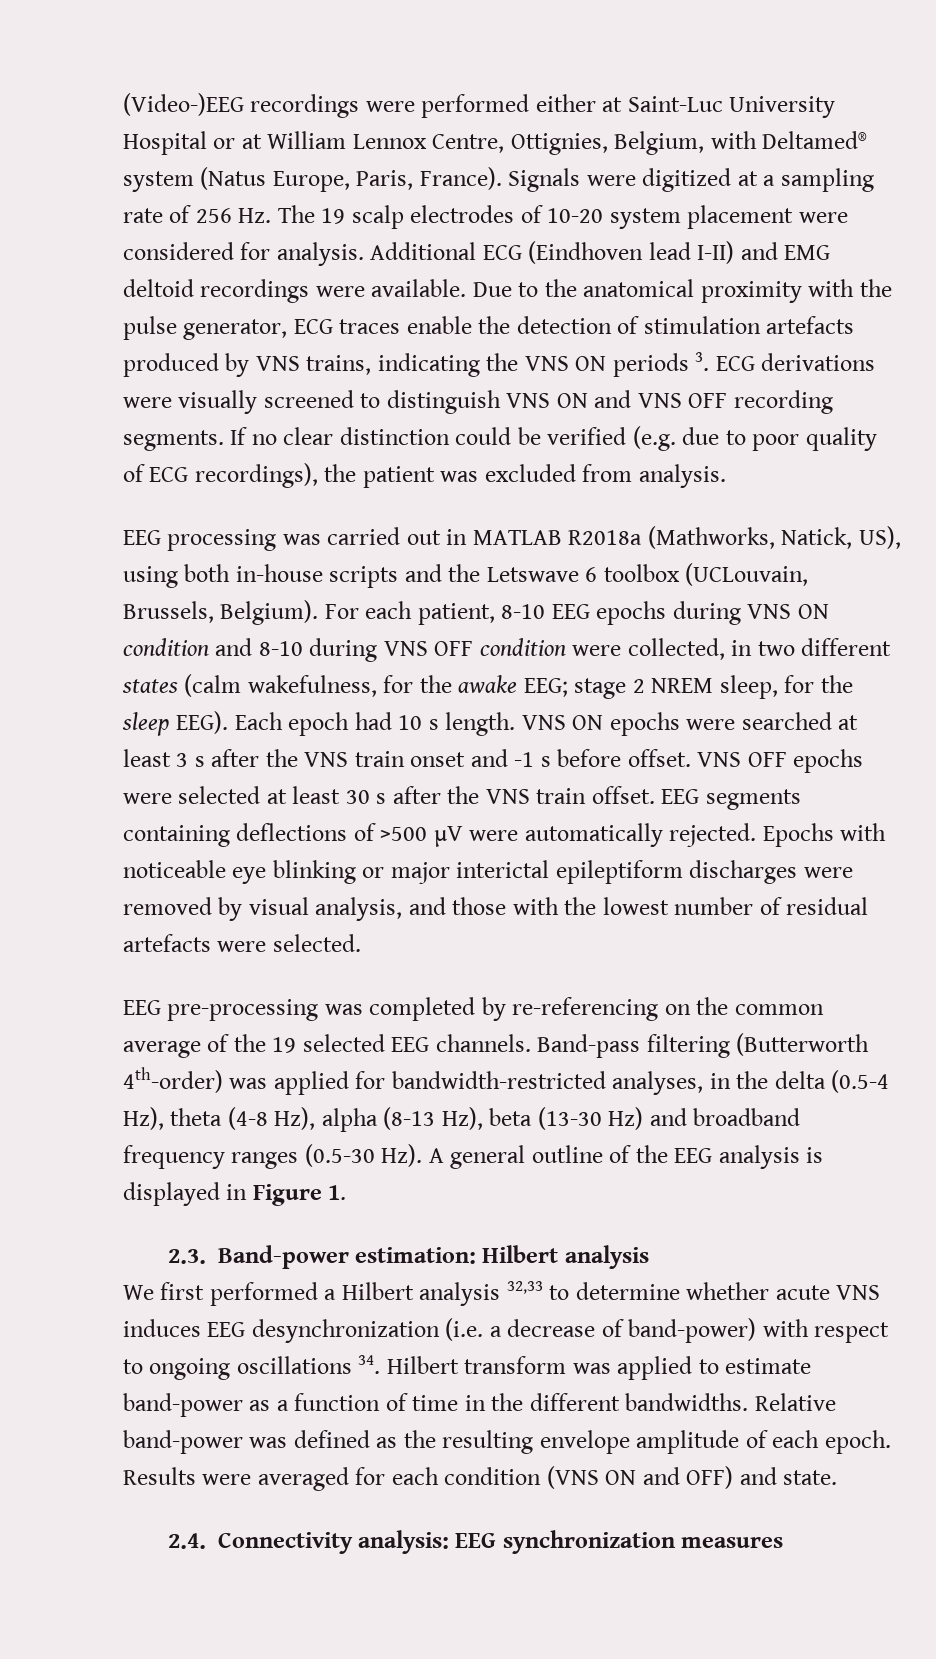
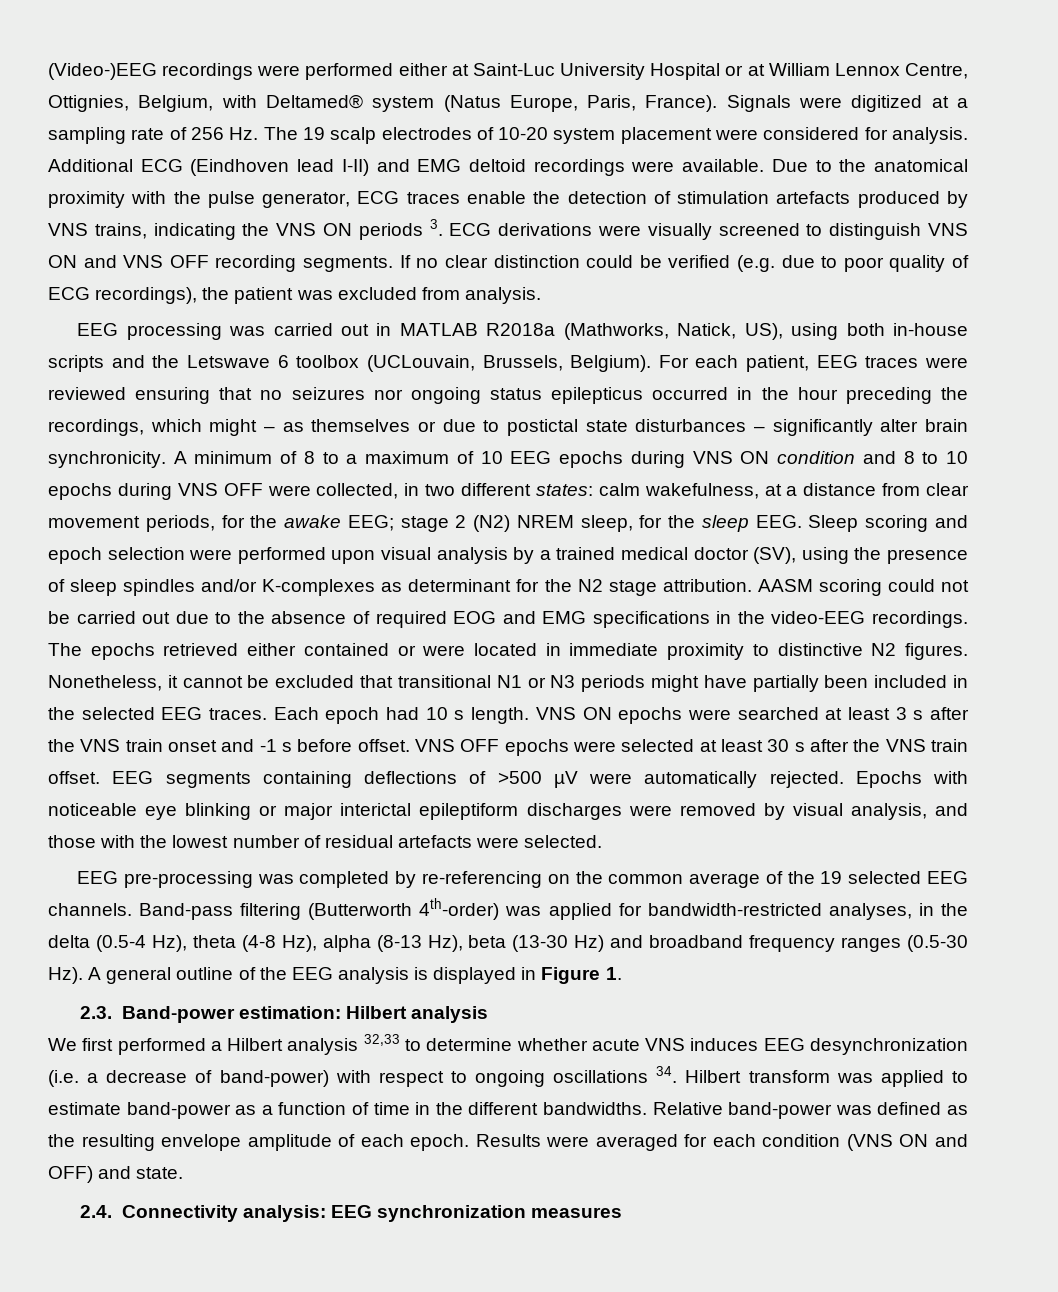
[501,604,546,619] 8-10 -> [816,355,968,368] [48,387,968,404] [48,419,968,436] [48,451,503,468] EEG traces were reviewed ensuring that no seizures nor ongoing status epilepticus occurred in the hour preceding the recordings, which might – as themselves or due to postictal state disturbances – significantly alter brain synchronicity. A minimum of 8 to a maximum of 10
[258,641,303,656] 8-10 -> [903,451,968,464] [48,483,112,500] 8 to 10 epochs
[479,638,566,656] condition -> (263, 489) none
[122,674,377,697] states (calm wakefulness, -> [535,483,969,499] [48,515,215,532] states: calm wakefulness, at a distance from clear movement periods,
(645, 686) none -> [473,515,511,532] (N2)
[176,711,229,734] EEG). -> [755,515,968,532] [48,547,969,564] [48,579,970,596] [48,611,968,628] [48,643,968,660] [48,675,968,692] [48,707,268,720] EEG. Sleep scoring and epoch selection were performed upon visual analysis by a trained medical doctor (SV), using the presence of sleep spindles and/or K-complexes as determinant for the N2 stage attribution. AASM scoring could not be carried out due to the absence of required EOG and EMG specifications in the video-EEG recordings. The epochs retrieved either contained or were located in immediate proximity to distinctive N2 figures. Nonetheless, it cannot be excluded that transitional N1 or N3 periods might have partially been included in the selected EEG traces.

